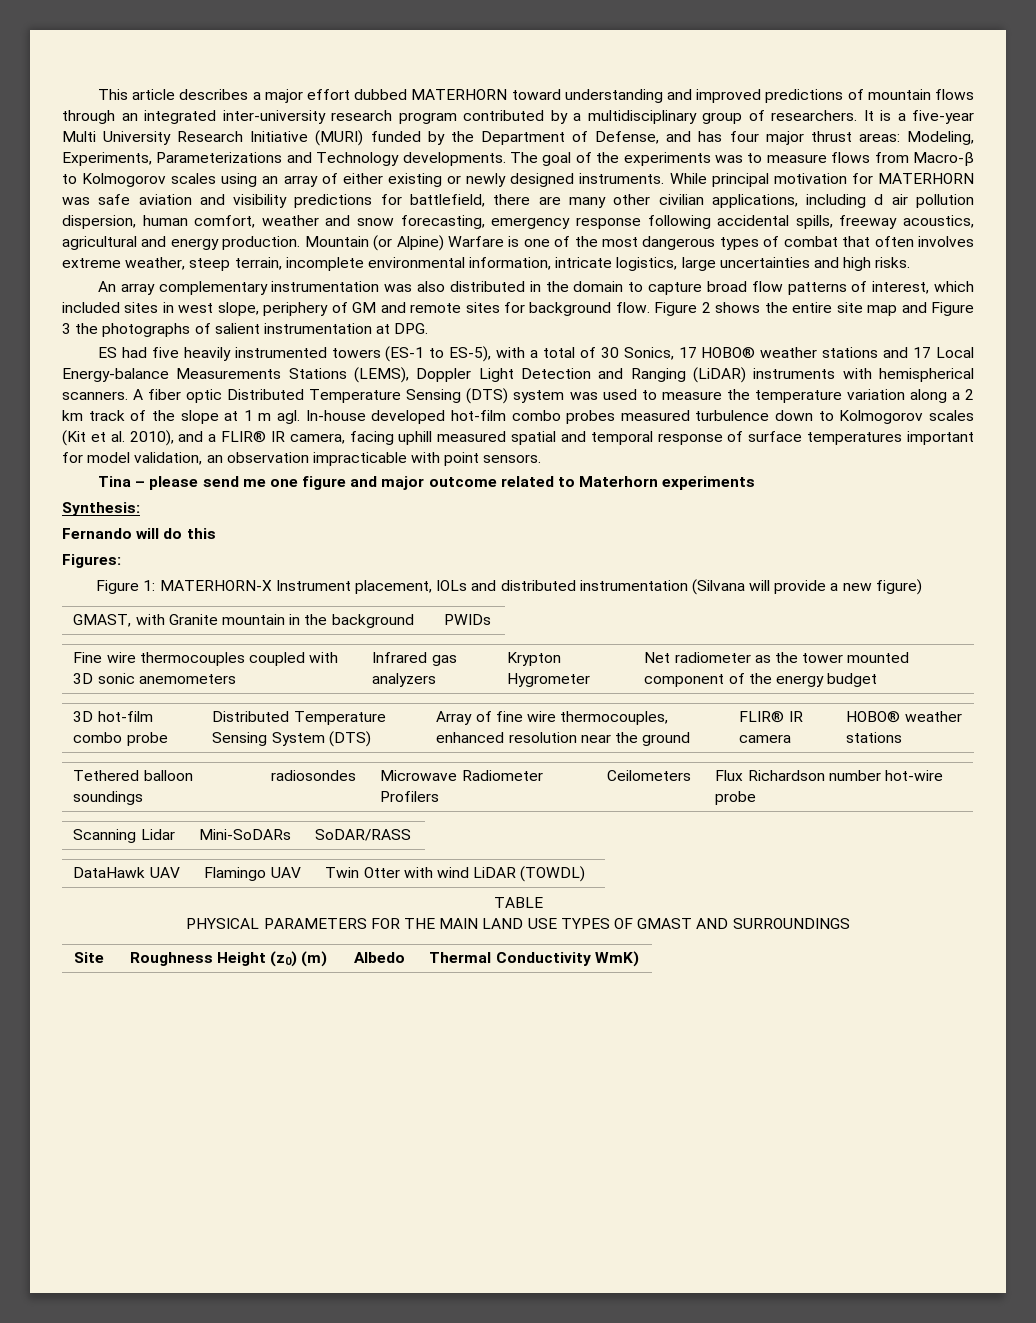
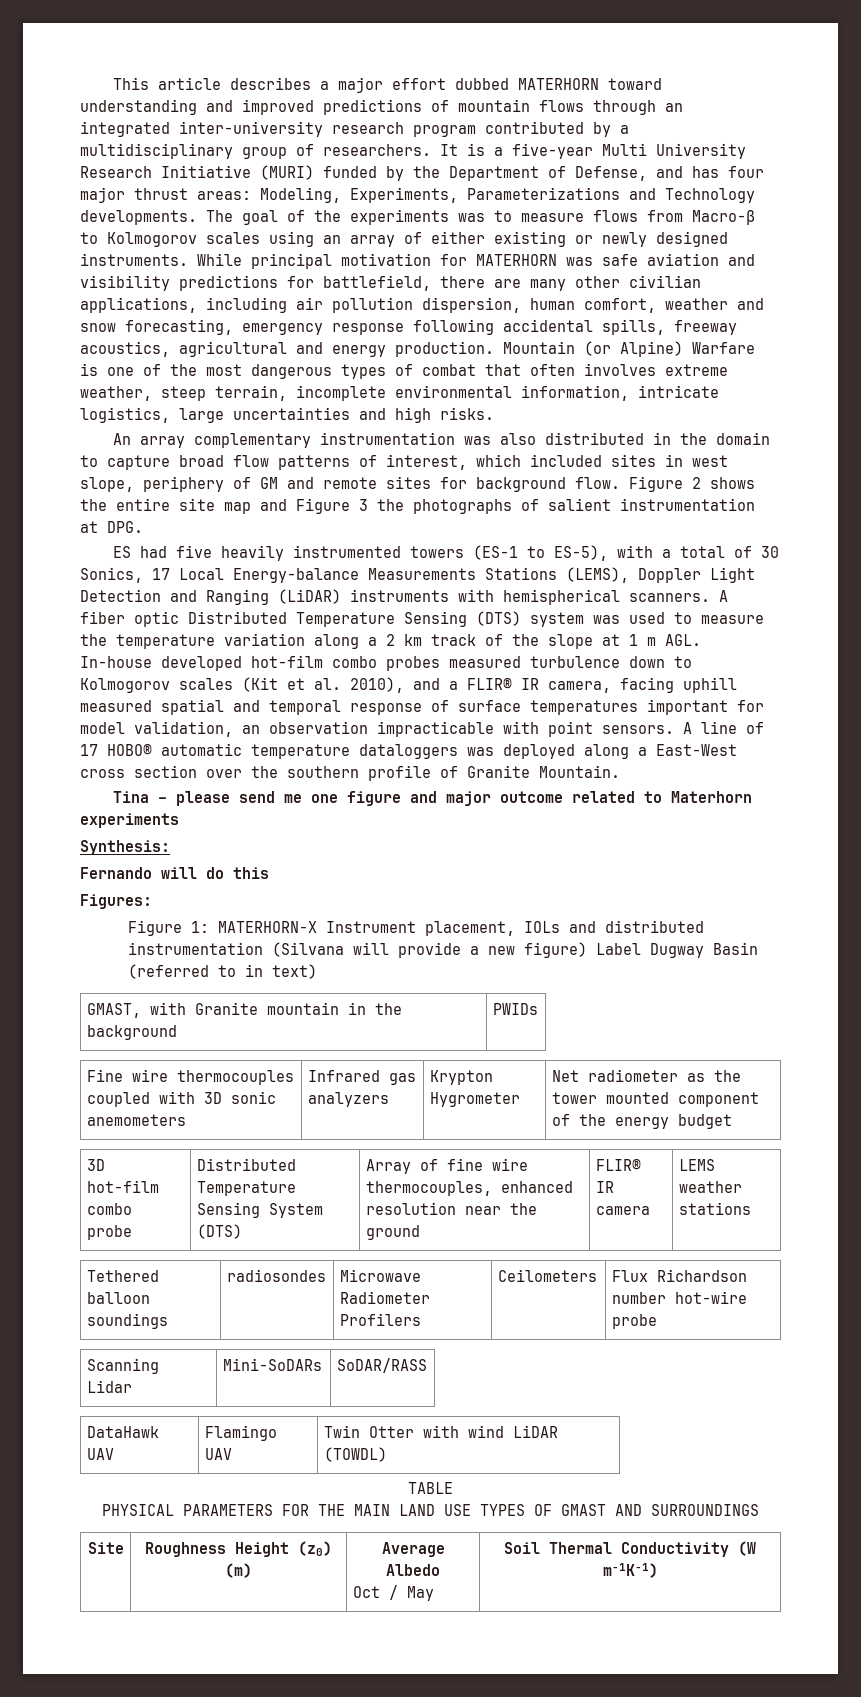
[874,194,884,205] d -> (287, 305) none
[701,347,932,359] HOBO® weather stations and 17 -> (170, 574) none
[277,410,301,424] agl. -> [665,634,701,646] AGL.
(542, 458) none -> [683,721,764,734] [80,743,737,759] [80,765,620,781] A line of 17 HOBO® automatic temperature dataloggers was deployed along a East-West cross section over the southern profile of Granite Mountain.
(922, 587) none -> [595,942,758,958] [127,964,317,979] Label Dugway Basin (referred to in text)
[846,711,901,723] HOBO® -> [678,1159,715,1171] LEMS
(328, 959) none -> [381,1542,445,1557] Average
[429,951,639,967] | Thermal Conductivity WmK) -> [352,1585,434,1601] [504,1541,756,1557] [602,1563,658,1578] // Oct / May | Soil Thermal Conductivity (W m-1K-1)

